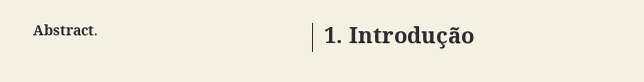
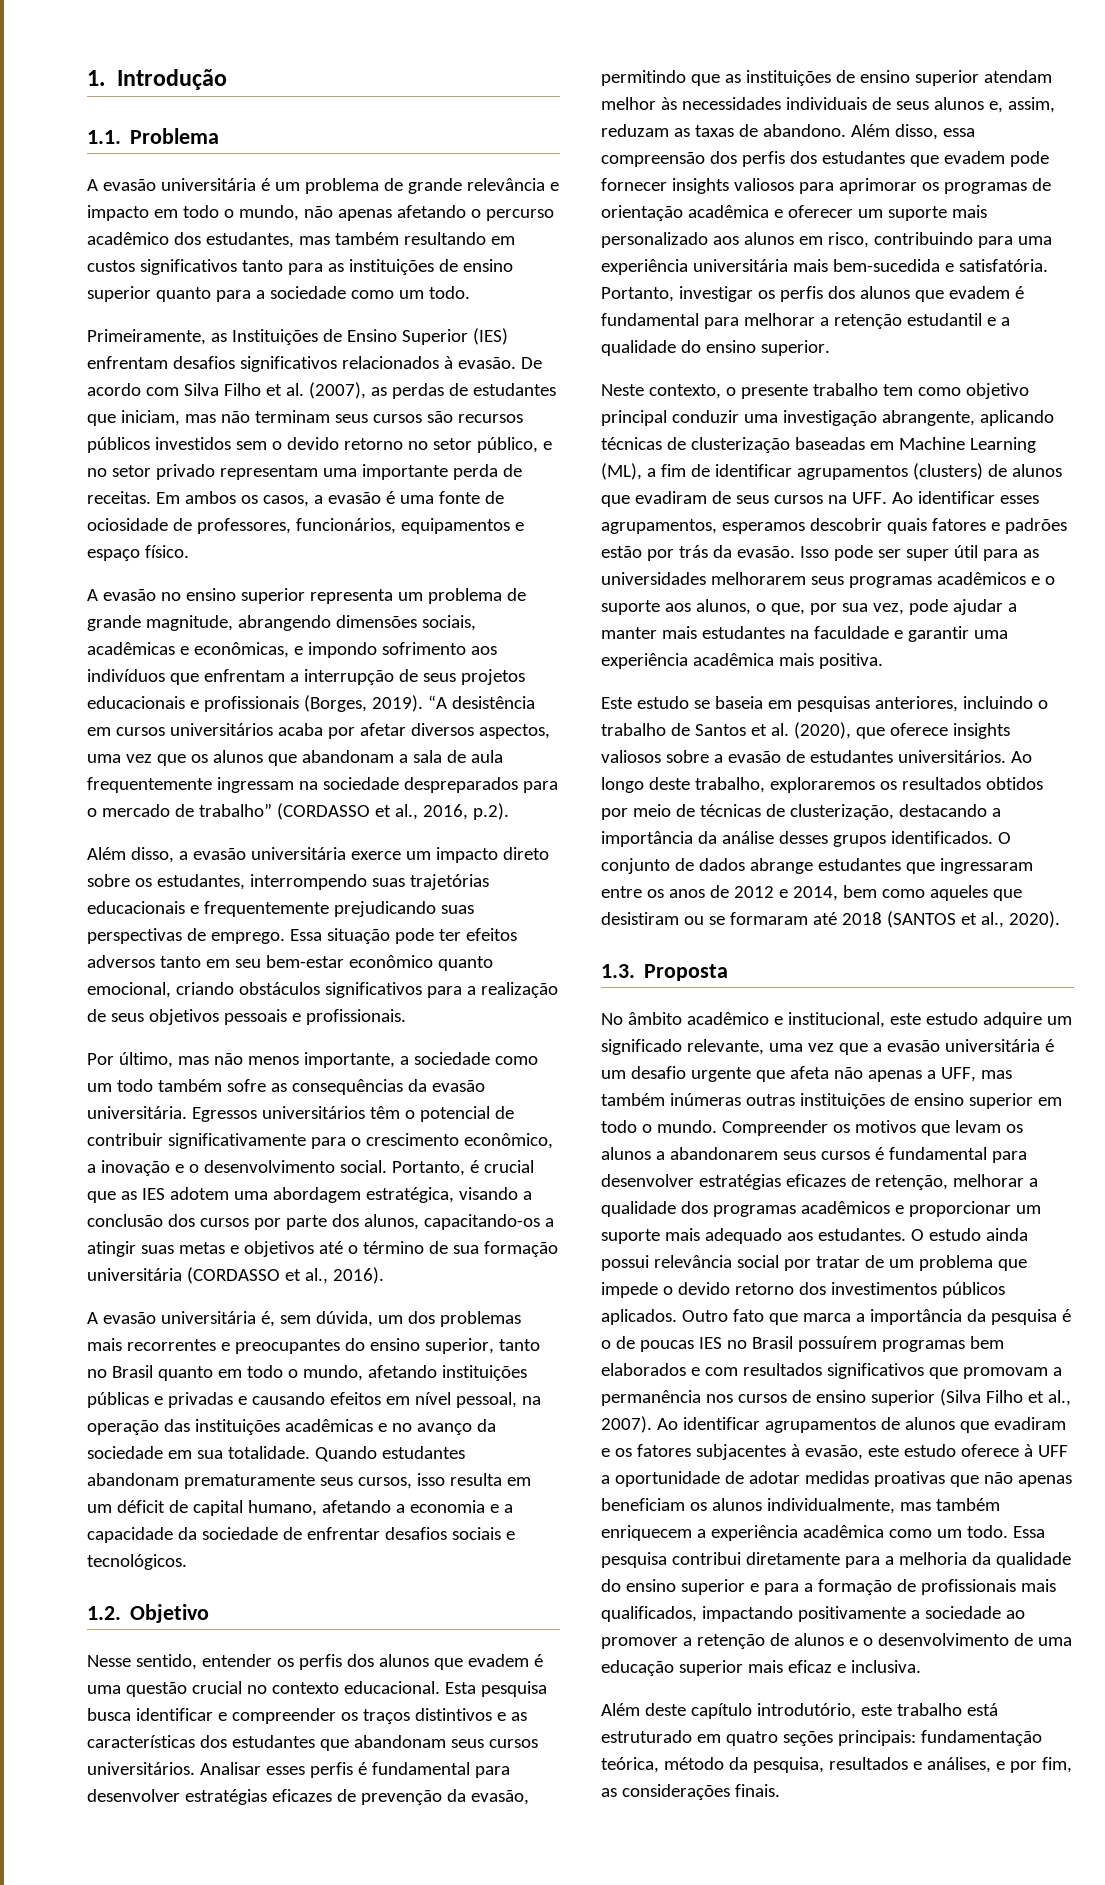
[33,24,99,36] [323,26,475,50] Abstract. // 1. Introdução -> [87,69,227,90] [87,128,220,144] [87,178,559,194] [87,205,554,221] [87,232,515,248] [87,259,513,275] [87,286,470,302] [87,328,508,345] [87,356,542,372] [87,382,556,399] [87,410,523,426] [87,437,552,453] [87,464,522,480] [87,491,504,507] [87,518,524,534] [87,545,189,561] [87,588,526,604] [87,615,476,631] [87,642,497,658] [87,669,525,685] [87,695,535,712] [87,723,550,739] [87,750,503,766] [87,777,558,793] [87,803,509,820] [87,847,549,863] [87,874,489,890] [87,901,474,917] [87,928,517,944] [87,955,493,971] [87,982,558,998] [87,1009,406,1025] [87,1052,538,1068] [87,1079,485,1095] [87,1106,514,1122] [87,1133,553,1149] [87,1160,534,1176] [87,1187,532,1203] [87,1214,554,1230] [87,1241,558,1257] [87,1267,384,1284] [87,1311,521,1327] [87,1338,540,1354] [87,1365,527,1381] [87,1392,541,1408] [87,1419,496,1435] [87,1446,465,1462] [87,1473,531,1489] [87,1500,513,1516] [87,1527,515,1543] [87,1554,187,1570] [87,1604,210,1623] [87,1654,543,1670] [87,1681,547,1697] [87,1708,527,1724] [87,1735,538,1751] [87,1762,510,1778] [87,1789,529,1805] [601,70,1052,86] [601,97,1055,113] [601,124,975,140] [601,151,1049,167] [601,178,1051,194] [601,205,987,221] [601,232,1052,248] [601,259,1048,275] [601,286,1024,302] [601,313,1010,329] [601,340,830,356] [601,383,1029,399] [601,410,1054,426] [601,437,1036,453] [601,463,1062,480] [601,491,1039,507] [601,518,1067,534] [601,545,1039,561] [601,572,1055,588] [601,599,1017,615] [601,626,1008,642] [601,653,883,669] [601,696,1048,712] [601,722,1010,739] [601,750,1032,763] [601,777,1043,793] [601,804,1001,820] [601,831,1011,847] [601,858,1033,874] [601,885,1022,901] [601,911,1060,928] [601,964,729,981] [601,1012,1072,1028] [601,1039,1054,1055] [601,1066,1012,1082] [601,1093,1062,1109] [601,1120,1023,1136] [601,1147,1027,1163] [601,1174,1038,1190] [601,1201,1041,1217] [601,1228,1028,1244] [601,1255,1027,1271] [601,1282,1005,1298] [601,1309,1071,1325] [601,1336,1004,1352] [601,1363,1062,1379] [601,1389,1071,1406] [601,1416,1066,1433] [601,1444,1068,1460] [601,1471,1072,1487] [601,1498,1000,1514] [601,1525,1045,1541] [601,1552,1071,1568] [601,1579,1056,1595] [601,1606,1025,1622] [601,1633,1072,1649] [601,1660,921,1676] [601,1703,998,1719] [601,1730,1042,1746] [601,1757,1072,1773] [601,1784,780,1800] 1. Introdução // 1.1. Problema // A evasão universitária é um problema de grande relevância e impacto em todo o mundo, não apenas afetando o percurso acadêmico dos estudantes, mas também resultando em custos significativos tanto para as instituições de ensino superior quanto para a sociedade como um todo. // Primeiramente, as Instituições de Ensino Superior (IES) enfrentam desafios significativos relacionados à evasão. De acordo com Silva Filho et al. (2007), as perdas de estudantes que iniciam, mas não terminam seus cursos são recursos públicos investidos sem o devido retorno no setor público, e no setor privado representam uma importante perda de receitas. Em ambos os casos, a evasão é uma fonte de ociosidade de professores, funcionários, equipamentos e espaço físico. // A evasão no ensino superior representa um problema de grande magnitude, abrangendo dimensões sociais, acadêmicas e econômicas, e impondo sofrimento aos indivíduos que enfrentam a interrupção de seus projetos educacionais e profissionais (Borges, 2019). “A desistência em cursos universitários acaba por afetar diversos aspectos, uma vez que os alunos que abandonam a sala de aula frequentemente ingressam na sociedade despreparados para o mercado de trabalho” (CORDASSO et al., 2016, p.2). // Além disso, a evasão universitária exerce um impacto direto sobre os estudantes, interrompendo suas trajetórias educacionais e frequentemente prejudicando suas perspectivas de emprego. Essa situação pode ter efeitos adversos tanto em seu bem-estar econômico quanto emocional, criando obstáculos significativos para a realização de seus objetivos pessoais e profissionais. // Por último, mas não menos importante, a sociedade como um todo também sofre as consequências da evasão universitária. Egressos universitários têm o potencial de contribuir significativamente para o crescimento econômico, a inovação e o desenvolvimento social. Portanto, é crucial que as IES adotem uma abordagem estratégica, visando a conclusão dos cursos por parte dos alunos, capacitando-os a atingir suas metas e objetivos até o término de sua formação universitária (CORDASSO et al., 2016). // A evasão universitária é, sem dúvida, um dos problemas mais recorrentes e preocupantes do ensino superior, tanto no Brasil quanto em todo o mundo, afetando instituições públicas e privadas e causando efeitos em nível pessoal, na operação das instituições acadêmicas e no avanço da sociedade em sua totalidade. Quando estudantes abandonam prematuramente seus cursos, isso resulta em um déficit de capital humano, afetando a economia e a capacidade da sociedade de enfrentar desafios sociais e tecnológicos. // 1.2. Objetivo // Nesse sentido, entender os perfis dos alunos que evadem é uma questão crucial no contexto educacional. Esta pesquisa busca identificar e compreender os traços distintivos e as características dos estudantes que abandonam seus cursos universitários. Analisar esses perfis é fundamental para desenvolver estratégias eficazes de prevenção da evasão, permitindo que as instituições de ensino superior atendam melhor às necessidades individuais de seus alunos e, assim, reduzam as taxas de abandono. Além disso, essa compreensão dos perfis dos estudantes que evadem pode fornecer insights valiosos para aprimorar os programas de orientação acadêmica e oferecer um suporte mais personalizado aos alunos em risco, contribuindo para uma experiência universitária mais bem-sucedida e satisfatória. Portanto, investigar os perfis dos alunos que evadem é fundamental para melhorar a retenção estudantil e a qualidade do ensino superior. // Neste contexto, o presente trabalho tem como objetivo principal conduzir uma investigação abrangente, aplicando técnicas de clusterização baseadas em Machine Learning (ML), a fim de identificar agrupamentos (clusters) de alunos que evadiram de seus cursos na UFF. Ao identificar esses agrupamentos, esperamos descobrir quais fatores e padrões estão por trás da evasão. Isso pode ser super útil para as universidades melhorarem seus programas acadêmicos e o suporte aos alunos, o que, por sua vez, pode ajudar a manter mais estudantes na faculdade e garantir uma experiência acadêmica mais positiva. // Este estudo se baseia em pesquisas anteriores, incluindo o trabalho de Santos et al. (2020), que oferece insights valiosos sobre a evasão de estudantes universitários. Ao longo deste trabalho, exploraremos os resultados obtidos por meio de técnicas de clusterização, destacando a importância da análise desses grupos identificados. O conjunto de dados abrange estudantes que ingressaram entre os anos de 2012 e 2014, bem como aqueles que desistiram ou se formaram até 2018 (SANTOS et al., 2020). // 1.3. Proposta // No âmbito acadêmico e institucional, este estudo adquire um significado relevante, uma vez que a evasão universitária é um desafio urgente que afeta não apenas a UFF, mas também inúmeras outras instituições de ensino superior em todo o mundo. Compreender os motivos que levam os alunos a abandonarem seus cursos é fundamental para desenvolver estratégias eficazes de retenção, melhorar a qualidade dos programas acadêmicos e proporcionar um suporte mais adequado aos estudantes. O estudo ainda possui relevância social por tratar de um problema que impede o devido retorno dos investimentos públicos aplicados. Outro fato que marca a importância da pesquisa é o de poucas IES no Brasil possuírem programas bem elaborados e com resultados significativos que promovam a permanência nos cursos de ensino superior (Silva Filho et al., 2007). Ao identificar agrupamentos de alunos que evadiram e os fatores subjacentes à evasão, este estudo oferece à UFF a oportunidade de adotar medidas proativas que não apenas beneficiam os alunos individualmente, mas também enriquecem a experiência acadêmica como um todo. Essa pesquisa contribui diretamente para a melhoria da qualidade do ensino superior e para a formação de profissionais mais qualificados, impactando positivamente a sociedade ao promover a retenção de alunos e o desenvolvimento de uma educação superior mais eficaz e inclusiva. // Além deste capítulo introdutório, este trabalho está estruturado em quatro seções principais: fundamentação teórica, método da pesquisa, resultados e análises, e por fim, as considerações finais.

